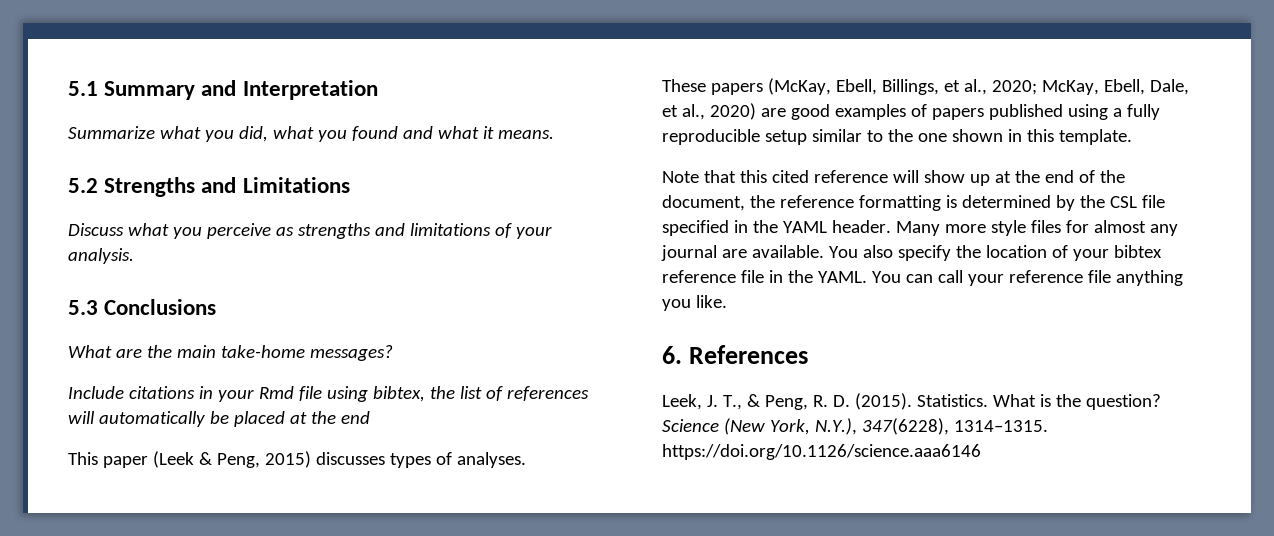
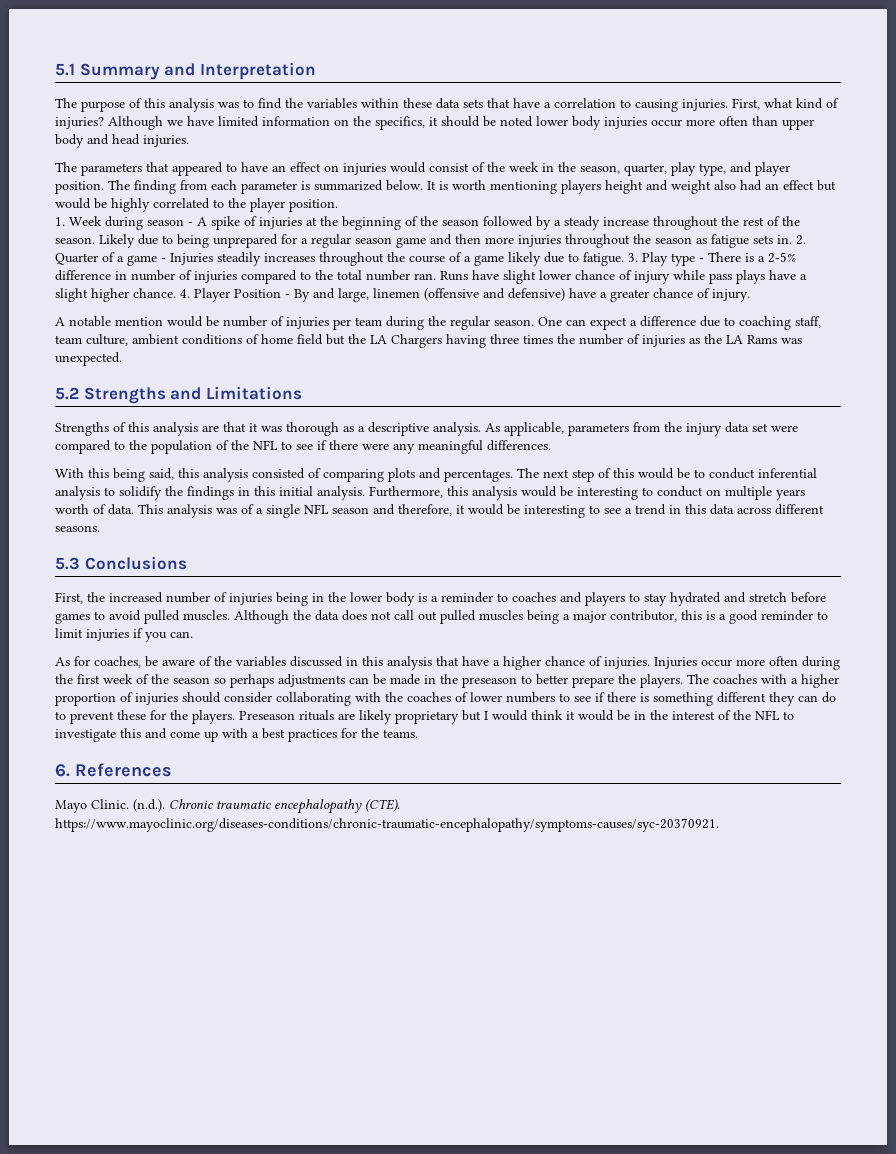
[68,126,554,142] [68,177,350,197] [68,223,552,239] [68,248,134,264] [68,299,217,315] [68,345,393,361] [68,386,589,402] [68,411,370,427] [68,451,526,468] [662,78,1189,95] [662,103,1160,120] [662,129,1132,145] [662,170,1125,186] [662,195,1165,211] [662,220,1178,236] [661,245,1162,261] [662,270,1183,286] [662,295,727,311] [662,345,809,364] [662,393,1161,410] [662,418,1048,435] [662,444,981,460] Summarize what you did, what you found and what it means. // 5.2 Strengths and Limitations // Discuss what you perceive as strengths and limitations of your analysis. // 5.3 Conclusions // What are the main take-home messages? // Include citations in your Rmd file using bibtex, the list of references will automatically be placed at the end // This paper (Leek & Peng, 2015) discusses types of analyses. // These papers (McKay, Ebell, Billings, et al., 2020; McKay, Ebell, Dale, et al., 2020) are good examples of papers published using a fully reproducible setup similar to the one shown in this template. // Note that this cited reference will show up at the end of the document, the reference formatting is determined by the CSL file specified in the YAML header. Many more style files for almost any journal are available. You also specify the location of your bibtex reference file in the YAML. You can call your reference file anything you like. // 6. References // Leek, J. T., & Peng, R. D. (2015). Statistics. What is the question? Science (New York, N.Y.), 347(6228), 1314–1315. https://doi.org/10.1126/science.aaa6146 -> [55,98,839,112] [55,116,814,130] [55,134,189,148] [55,162,790,176] [55,180,836,194] [55,198,338,212] [55,216,800,230] [55,234,806,248] [55,252,796,266] [55,270,807,284] [55,288,750,302] [55,316,821,330] [55,334,802,348] [55,352,122,366] [55,386,302,404] [55,422,798,436] [55,440,551,454] [55,468,817,482] [55,486,805,500] [55,504,824,518] [55,525,100,532] [55,556,187,570] [55,592,826,606] [55,610,828,624] [55,628,193,642] [55,656,840,670] [55,674,839,688] [55,692,836,706] [55,710,794,724] [55,728,418,742] [55,763,172,777] [55,799,400,814] [55,818,719,832] The purpose of this analysis was to find the variables within these data sets that have a correlation to causing injuries. First, what kind of injuries? Although we have limited information on the specifics, it should be noted lower body injuries occur more often than upper body and head injuries. // The parameters that appeared to have an effect on injuries would consist of the week in the season, quarter, play type, and player position. The finding from each parameter is summarized below. It is worth mentioning players height and weight also had an effect but would be highly correlated to the player position. // 1. Week during season - A spike of injuries at the beginning of the season followed by a steady increase throughout the rest of the season. Likely due to being unprepared for a regular season game and then more injuries throughout the season as fatigue sets in. 2. Quarter of a game - Injuries steadily increases throughout the course of a game likely due to fatigue. 3. Play type - There is a 2-5% difference in number of injuries compared to the total number ran. Runs have slight lower chance of injury while pass plays have a slight higher chance. 4. Player Position - By and large, linemen (offensive and defensive) have a greater chance of injury. // A notable mention would be number of injuries per team during the regular season. One can expect a difference due to coaching staff, team culture, ambient conditions of home field but the LA Chargers having three times the number of injuries as the LA Rams was unexpected. // 5.2 Strengths and Limitations // Strengths of this analysis are that it was thorough as a descriptive analysis. As applicable, parameters from the injury data set were compared to the population of the NFL to see if there were any meaningful differences. // With this being said, this analysis consisted of comparing plots and percentages. The next step of this would be to conduct inferential analysis to solidify the findings in this initial analysis. Furthermore, this analysis would be interesting to conduct on multiple years worth of data. This analysis was of a single NFL season and therefore, it would be interesting to see a trend in this data across different seasons. // 5.3 Conclusions // First, the increased number of injuries being in the lower body is a reminder to coaches and players to stay hydrated and stretch before games to avoid pulled muscles. Although the data does not call out pulled muscles being a major contributor, this is a good reminder to limit injuries if you can. // As for coaches, be aware of the variables discussed in this analysis that have a higher chance of injuries. Injuries occur more often during the first week of the season so perhaps adjustments can be made in the preseason to better prepare the players. The coaches with a higher proportion of injuries should consider collaborating with the coaches of lower numbers to see if there is something different they can do to prevent these for the players. Preseason rituals are likely proprietary but I would think it would be in the interest of the NFL to investigate this and come up with a best practices for the teams. // 6. References // Mayo Clinic. (n.d.). Chronic traumatic encephalopathy (CTE). https://www.mayoclinic.org/diseases-conditions/chronic-traumatic-encephalopathy/symptoms-causes/syc-20370921.

